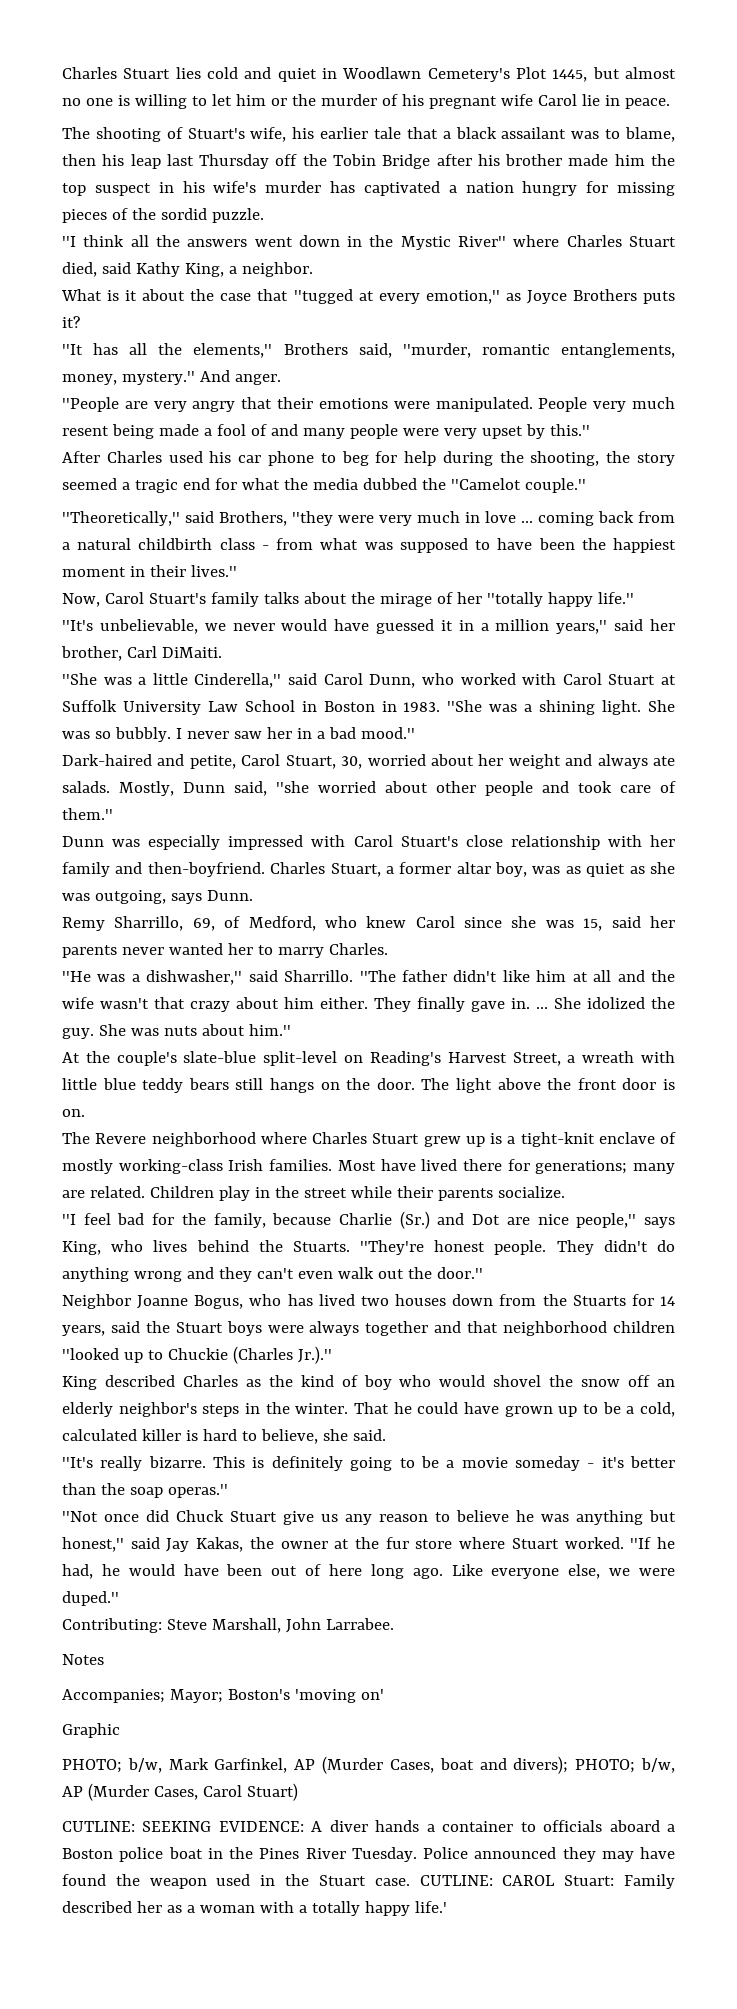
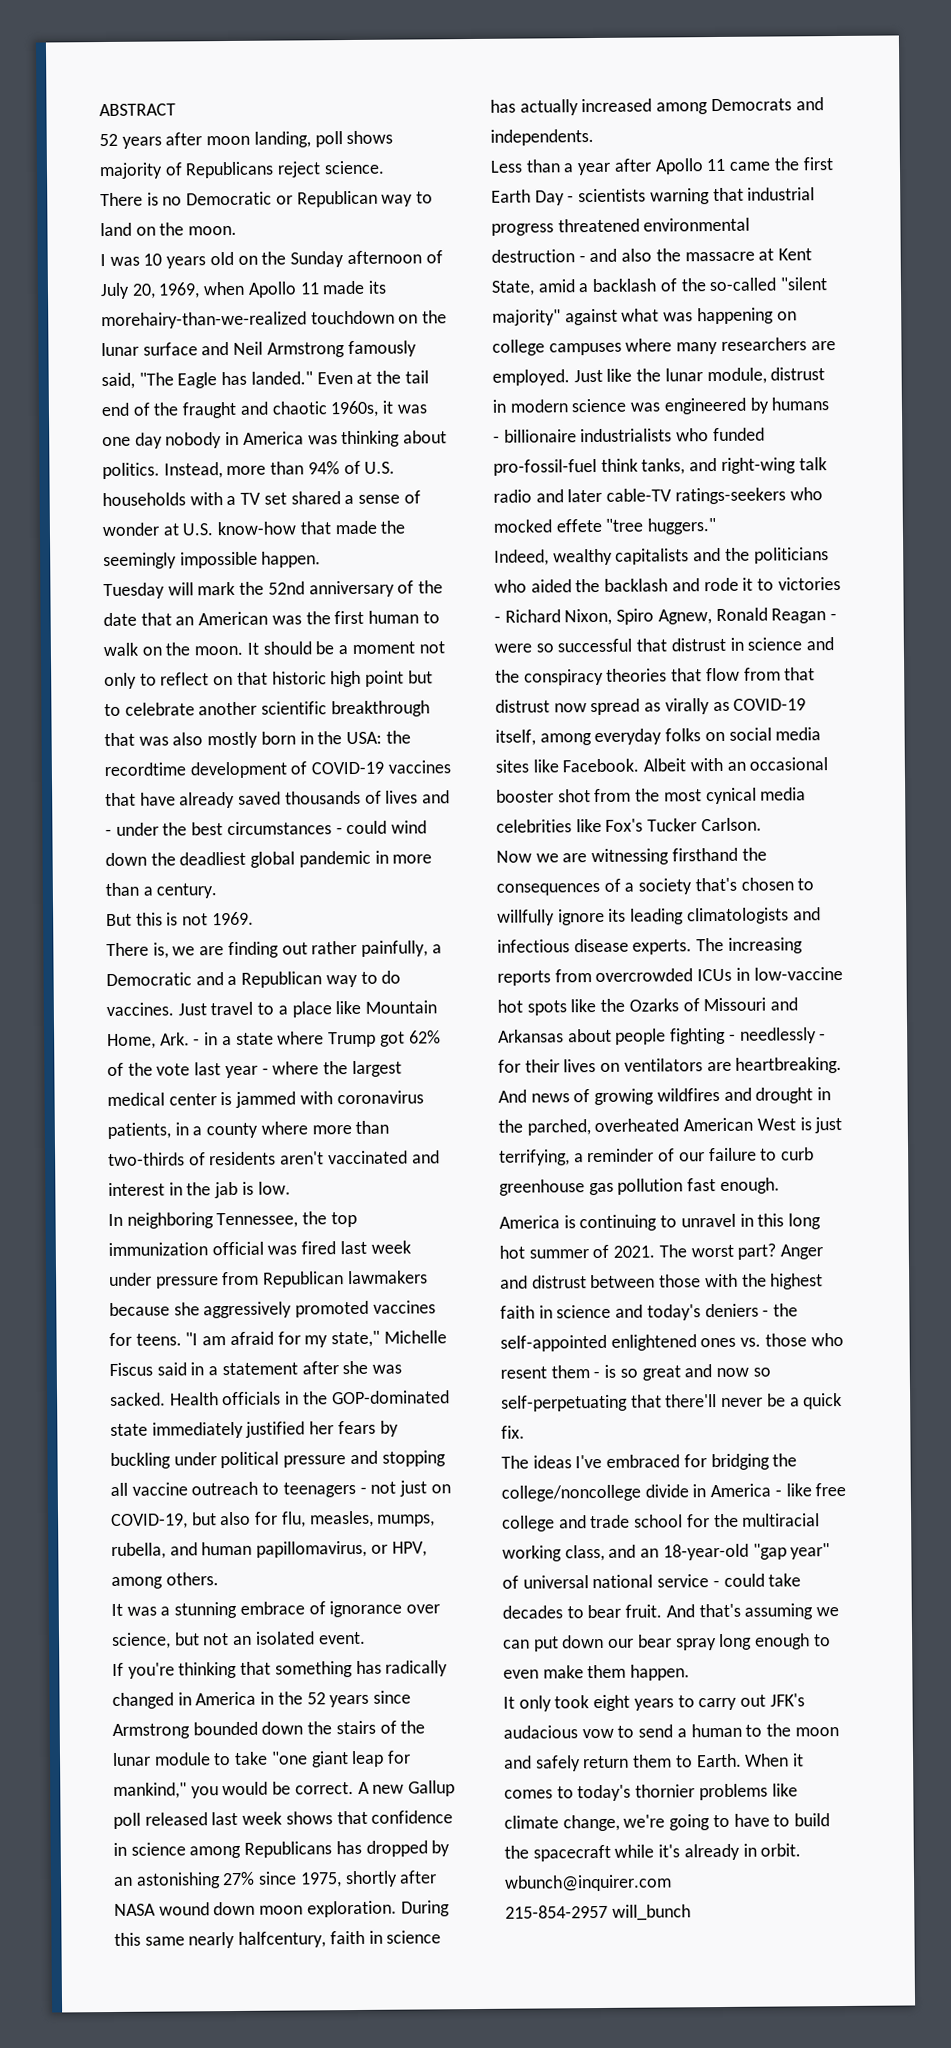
[62,67,676,82] [62,94,670,109] [62,127,676,142] [62,154,675,169] [62,181,675,196] [62,208,264,223] [62,235,677,250] [62,262,313,277] [61,289,675,304] [62,316,80,328] [62,343,675,358] [62,370,281,385] [62,397,676,412] [62,424,590,439] [62,451,675,466] [62,478,586,493] [62,511,675,526] [62,538,677,553] [62,565,237,577] [62,592,634,607] [62,619,675,634] [61,646,222,661] [62,673,677,688] [62,700,675,715] [62,727,415,742] [62,754,675,769] [62,781,676,796] [62,808,113,820] [62,835,676,850] [62,862,676,877] [62,890,253,904] [62,916,676,931] [62,943,388,958] [62,970,676,985] [62,997,675,1012] [62,1024,291,1039] [62,1051,675,1066] [62,1078,676,1093] [62,1109,85,1117] [62,1132,676,1147] [62,1159,675,1174] [62,1186,565,1201] [62,1211,675,1229] [62,1240,676,1255] [62,1267,483,1282] [62,1294,675,1309] [62,1321,675,1336] [62,1346,332,1364] [62,1375,676,1390] [62,1402,675,1417] [62,1429,386,1444] [62,1456,676,1471] [62,1483,228,1498] [62,1510,676,1525] [62,1537,675,1552] [62,1564,676,1579] [62,1591,119,1606] [62,1618,394,1633] [62,1654,104,1665] [62,1689,384,1703] [62,1723,120,1738] [62,1756,675,1774] [62,1783,298,1801] [62,1820,675,1832] [62,1847,675,1862] [62,1874,676,1889] [62,1901,447,1916] Charles Stuart lies cold and quiet in Woodlawn Cemetery's Plot 1445, but almost no one is willing to let him or the murder of his pregnant wife Carol lie in peace. // The shooting of Stuart's wife, his earlier tale that a black assailant was to blame, then his leap last Thursday off the Tobin Bridge after his brother made him the top suspect in his wife's murder has captivated a nation hungry for missing pieces of the sordid puzzle. // ''I think all the answers went down in the Mystic River'' where Charles Stuart died, said Kathy King, a neighbor. // What is it about the case that ''tugged at every emotion,'' as Joyce Brothers puts it? // ''It has all the elements,'' Brothers said, ''murder, romantic entanglements, money, mystery.'' And anger. // ''People are very angry that their emotions were manipulated. People very much resent being made a fool of and many people were very upset by this.'' // After Charles used his car phone to beg for help during the shooting, the story seemed a tragic end for what the media dubbed the ''Camelot couple.'' // ''Theoretically,'' said Brothers, ''they were very much in love … coming back from a natural childbirth class - from what was supposed to have been the happiest moment in their lives.'' // Now, Carol Stuart's family talks about the mirage of her ''totally happy life.'' // ''It's unbelievable, we never would have guessed it in a million years,'' said her brother, Carl DiMaiti. // ''She was a little Cinderella,'' said Carol Dunn, who worked with Carol Stuart at Suffolk University Law School in Boston in 1983. ''She was a shining light. She was so bubbly. I never saw her in a bad mood.'' // Dark-haired and petite, Carol Stuart, 30, worried about her weight and always ate salads. Mostly, Dunn said, ''she worried about other people and took care of them.'' // Dunn was especially impressed with Carol Stuart's close relationship with her family and then-boyfriend. Charles Stuart, a former altar boy, was as quiet as she was outgoing, says Dunn. // Remy Sharrillo, 69, of Medford, who knew Carol since she was 15, said her parents never wanted her to marry Charles. // ''He was a dishwasher,'' said Sharrillo. ''The father didn't like him at all and the wife wasn't that crazy about him either. They finally gave in. … She idolized the guy. She was nuts about him.'' // At the couple's slate-blue split-level on Reading's Harvest Street, a wreath with little blue teddy bears still hangs on the door. The light above the front door is on. // The Revere neighborhood where Charles Stuart grew up is a tight-knit enclave of mostly working-class Irish families. Most have lived there for generations; many are related. Children play in the street while their parents socialize. // ''I feel bad for the family, because Charlie (Sr.) and Dot are nice people,'' says King, who lives behind the Stuarts. ''They're honest people. They didn't do anything wrong and they can't even walk out the door.'' // Neighbor Joanne Bogus, who has lived two houses down from the Stuarts for 14 years, said the Stuart boys were always together and that neighborhood children ''looked up to Chuckie (Charles Jr.).'' // King described Charles as the kind of boy who would shovel the snow off an elderly neighbor's steps in the winter. That he could have grown up to be a cold, calculated killer is hard to believe, she said. // ''It's really bizarre. This is definitely going to be a movie someday - it's better than the soap operas.'' // ''Not once did Chuck Stuart give us any reason to believe he was anything but honest,'' said Jay Kakas, the owner at the fur store where Stuart worked. ''If he had, he would have been out of here long ago. Like everyone else, we were duped.'' // Contributing: Steve Marshall, John Larrabee. // Notes // Accompanies; Mayor; Boston's 'moving on' // Graphic // PHOTO; b/w, Mark Garfinkel, AP (Murder Cases, boat and divers); PHOTO; b/w, AP (Murder Cases, Carol Stuart) // CUTLINE: SEEKING EVIDENCE: A diver hands a container to officials aboard a Boston police boat in the Pines River Tuesday. Police announced they may have found the weapon used in the Stuart case. CUTLINE: CAROL Stuart: Family described her as a woman with a totally happy life.' -> [99,103,176,117] [99,130,394,149] [99,160,385,180] [100,190,434,208] [100,222,238,237] [100,250,443,269] [100,280,388,300] [101,310,448,330] [101,340,417,358] [101,370,429,390] [101,400,427,419] [102,430,448,449] [102,460,396,480] [102,490,421,507] [102,520,406,537] [103,551,322,570] [103,580,444,600] [103,610,440,627] [103,641,445,657] [104,670,433,690] [104,700,430,718] [104,730,411,749] [104,760,451,779] [105,790,451,809] [105,820,428,837] [105,850,433,868] [105,882,218,899] [106,911,254,927] [106,940,442,959] [106,970,402,988] [106,1000,438,1018] [107,1030,441,1050] [107,1060,402,1079] [107,1090,424,1108] [107,1120,390,1140] [108,1150,440,1167] [108,1181,291,1199] [108,1211,357,1229] [108,1240,411,1257] [109,1270,428,1289] [109,1300,436,1319] [109,1330,447,1348] [109,1360,403,1377] [110,1390,450,1407] [110,1420,399,1439] [110,1450,446,1470] [110,1480,451,1498] [111,1510,436,1530] [111,1540,427,1560] [111,1572,219,1590] [111,1600,441,1619] [111,1631,366,1650] [112,1660,449,1679] [112,1690,412,1709] [112,1720,426,1739] [112,1750,412,1768] [113,1780,456,1799] [113,1810,454,1829] [113,1840,451,1859] [113,1870,438,1889] [114,1900,450,1918] [114,1930,442,1949] [490,97,824,116] [490,129,594,146] [490,157,834,176] [491,187,816,206] [491,217,751,236] [491,248,813,263] [491,277,828,296] [492,307,797,326] [492,337,836,356] [492,367,826,386] [492,397,830,415] [493,427,765,443] [493,457,827,476] [493,487,823,505] [493,518,717,535] [494,547,829,566] [494,576,841,593] [494,607,838,626] [494,637,835,653] [495,667,816,686] [495,698,807,716] [495,727,822,746] [495,757,829,773] [496,787,807,805] [496,817,762,833] [496,847,767,866] [496,877,815,896] [497,907,821,926] [497,937,803,955] [497,966,843,986] [497,997,799,1016] [498,1027,827,1045] [498,1056,843,1074] [498,1087,832,1106] [498,1116,843,1136] [499,1147,815,1166] [499,1177,780,1196] [499,1213,822,1232] [499,1243,824,1260] [500,1273,824,1290] [500,1303,799,1321] [500,1332,844,1352] [500,1364,771,1381] [501,1393,843,1412] [501,1425,525,1439] [501,1453,798,1471] [501,1482,847,1502] [502,1513,821,1532] [502,1543,831,1562] [502,1573,802,1589] [502,1603,840,1620] [503,1633,831,1652] [503,1664,691,1681] [503,1693,805,1712] [503,1723,839,1739] [504,1753,805,1772] [504,1783,798,1802] [504,1813,831,1832] [504,1843,802,1862] [504,1874,672,1892] [505,1904,691,1921] ABSTRACT // 52 years after moon landing, poll shows majority of Republicans reject science. // There is no Democratic or Republican way to land on the moon. // I was 10 years old on the Sunday afternoon of July 20, 1969, when Apollo 11 made its morehairy-than-we-realized touchdown on the lunar surface and Neil Armstrong famously said, "The Eagle has landed." Even at the tail end of the fraught and chaotic 1960s, it was one day nobody in America was thinking about politics. Instead, more than 94% of U.S. households with a TV set shared a sense of wonder at U.S. know-how that made the seemingly impossible happen. // Tuesday will mark the 52nd anniversary of the date that an American was the first human to walk on the moon. It should be a moment not only to reflect on that historic high point but to celebrate another scientific breakthrough that was also mostly born in the USA: the recordtime development of COVID-19 vaccines that have already saved thousands of lives and - under the best circumstances - could wind down the deadliest global pandemic in more than a century. // But this is not 1969. // There is, we are finding out rather painfully, a Democratic and a Republican way to do vaccines. Just travel to a place like Mountain Home, Ark. - in a state where Trump got 62% of the vote last year - where the largest medical center is jammed with coronavirus patients, in a county where more than two-thirds of residents aren't vaccinated and interest in the jab is low. // In neighboring Tennessee, the top immunization official was fired last week under pressure from Republican lawmakers because she aggressively promoted vaccines for teens. "I am afraid for my state," Michelle Fiscus said in a statement after she was sacked. Health officials in the GOP-dominated state immediately justified her fears by buckling under political pressure and stopping all vaccine outreach to teenagers - not just on COVID-19, but also for flu, measles, mumps, rubella, and human papillomavirus, or HPV, among others. // It was a stunning embrace of ignorance over science, but not an isolated event. // If you're thinking that something has radically changed in America in the 52 years since Armstrong bounded down the stairs of the lunar module to take "one giant leap for mankind," you would be correct. A new Gallup poll released last week shows that confidence in science among Republicans has dropped by an astonishing 27% since 1975, shortly after NASA wound down moon exploration. During this same nearly halfcentury, faith in science has actually increased among Democrats and independents. // Less than a year after Apollo 11 came the first Earth Day - scientists warning that industrial progress threatened environmental destruction - and also the massacre at Kent State, amid a backlash of the so-called "silent majority" against what was happening on college campuses where many researchers are employed. Just like the lunar module, distrust in modern science was engineered by humans - billionaire industrialists who funded pro-fossil-fuel think tanks, and right-wing talk radio and later cable-TV ratings-seekers who mocked effete "tree huggers." // Indeed, wealthy capitalists and the politicians who aided the backlash and rode it to victories - Richard Nixon, Spiro Agnew, Ronald Reagan - were so successful that distrust in science and the conspiracy theories that flow from that distrust now spread as virally as COVID-19 itself, among everyday folks on social media sites like Facebook. Albeit with an occasional booster shot from the most cynical media celebrities like Fox's Tucker Carlson. // Now we are witnessing firsthand the consequences of a society that's chosen to willfully ignore its leading climatologists and infectious disease experts. The increasing reports from overcrowded ICUs in low-vaccine hot spots like the Ozarks of Missouri and Arkansas about people fighting - needlessly - for their lives on ventilators are heartbreaking. And news of growing wildfires and drought in the parched, overheated American West is just terrifying, a reminder of our failure to curb greenhouse gas pollution fast enough. // America is continuing to unravel in this long hot summer of 2021. The worst part? Anger and distrust between those with the highest faith in science and today's deniers - the self-appointed enlightened ones vs. those who resent them - is so great and now so self-perpetuating that there'll never be a quick fix. // The ideas I've embraced for bridging the college/noncollege divide in America - like free college and trade school for the multiracial working class, and an 18-year-old "gap year" of universal national service - could take decades to bear fruit. And that's assuming we can put down our bear spray long enough to even make them happen. // It only took eight years to carry out JFK's audacious vow to send a human to the moon and safely return them to Earth. When it comes to today's thornier problems like climate change, we're going to have to build the spacecraft while it's already in orbit. wbunch@inquirer.com // 215-854-2957 will_bunch

